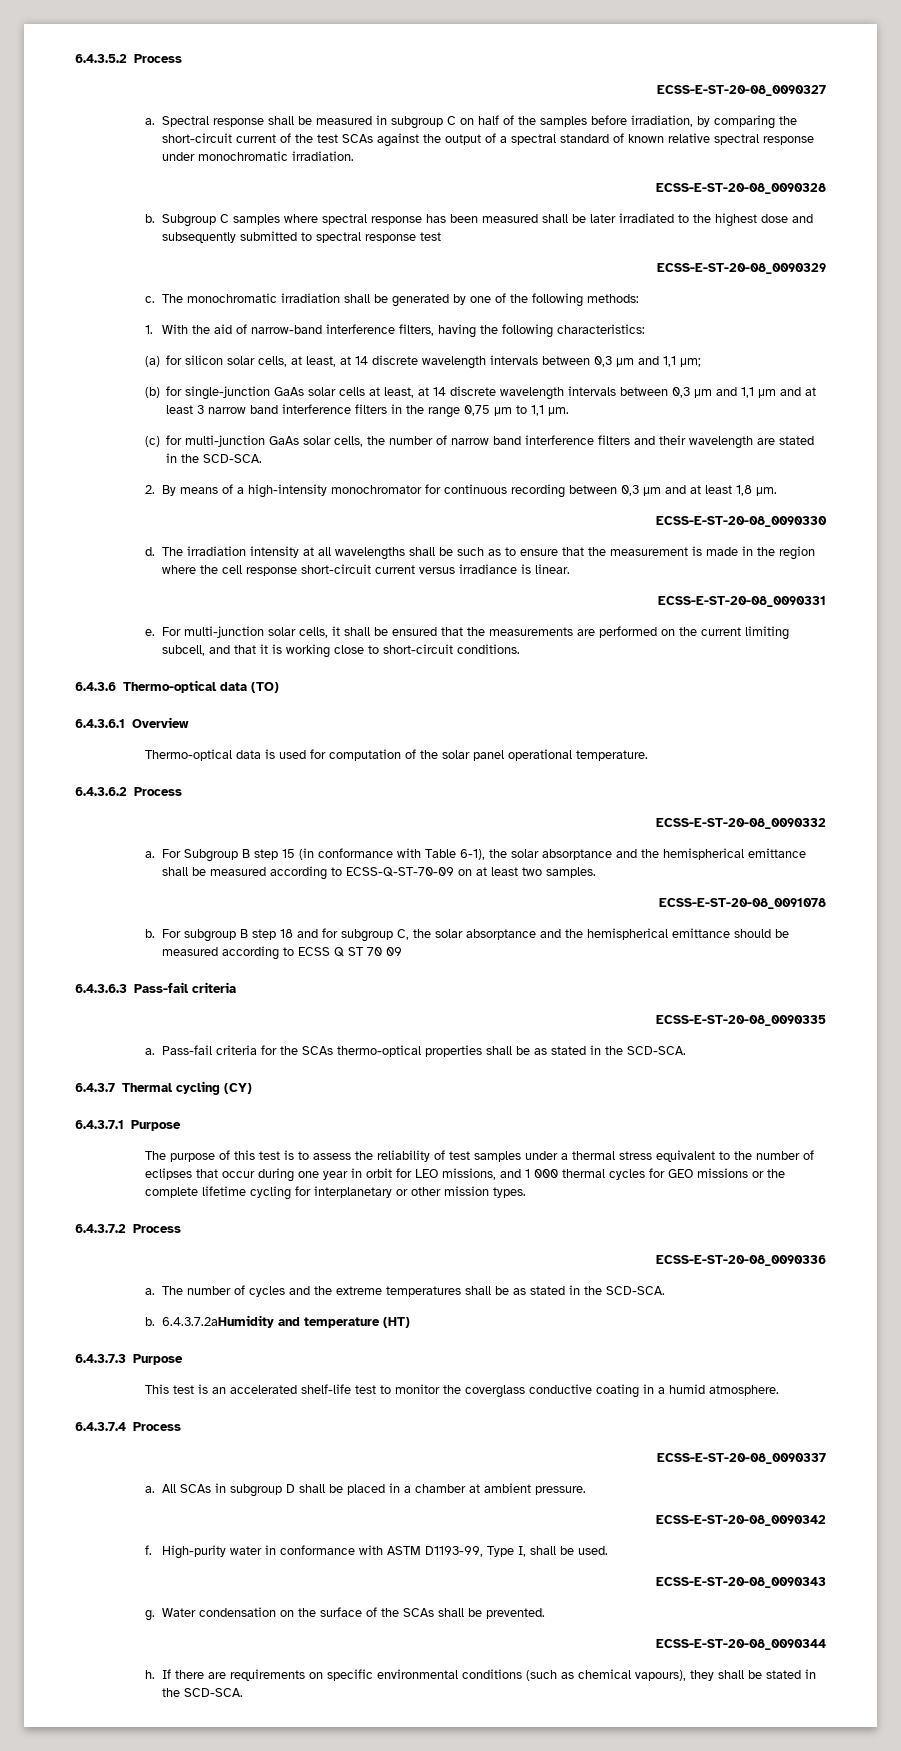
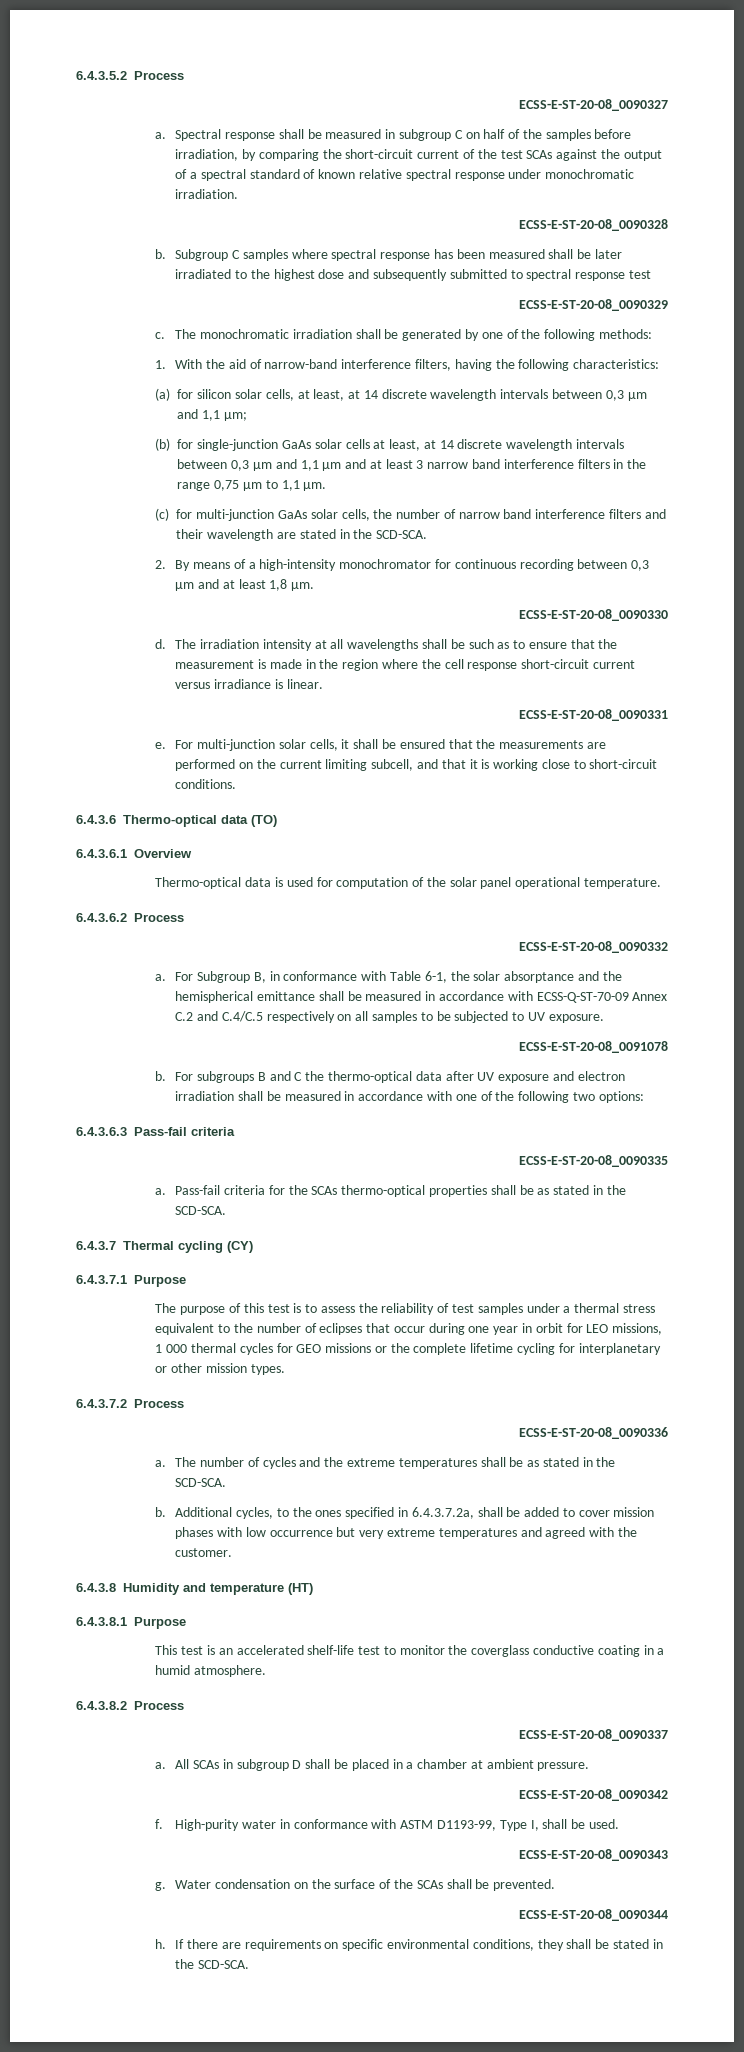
[242,848,315,860] B step 15 (in -> [253,971,280,983] B, in
[460,849,486,860] 6-1), -> [424,971,447,983] 6-1,
[270,866,597,880] [659,898,826,909] [144,928,790,942] [162,946,403,960] according to ECSS-Q-ST-70-09 on at least two samples. // ECSS-E-ST-20-08_0091078 // b. For subgroup B step 18 and for subgroup C, the solar absorptance and the hemispherical emittance should be measured according to ECSS Q ST 70 09 -> [425,991,668,1003] [175,1011,604,1023] [519,1041,668,1053] [155,1071,625,1083] [175,1091,644,1103] in accordance with ECSS-Q-ST-70-09 Annex C.2 and C.4/C.5 respectively on all samples to be subjected to UV exposure. // ECSS-E-ST-20-08_0091078 // b. For subgroups B and C the thermo-optical data after UV exposure and electron irradiation shall be measured in accordance with one of the following two options:
[499,1169,521,1178] and -> (663, 1329) none
[162,1315,275,1328] 6.4.3.7.2aHumidity -> [175,1507,655,1519] [175,1527,637,1539] [175,1548,233,1557] [76,1583,180,1595] Additional cycles, to the ones specified in 6.4.3.7.2a, shall be added to cover mission phases with low occurrence but very extreme temperatures and agreed with the customer. // 6.4.3.8 Humidity
[75,1354,126,1363] 6.4.3.7.3 -> [76,1617,127,1626] 6.4.3.8.1
[75,1422,126,1431] 6.4.3.7.4 -> [76,1701,127,1710] 6.4.3.8.2
[462,1669,687,1681] conditions (such as chemical vapours), -> [472,1939,534,1951] conditions,

